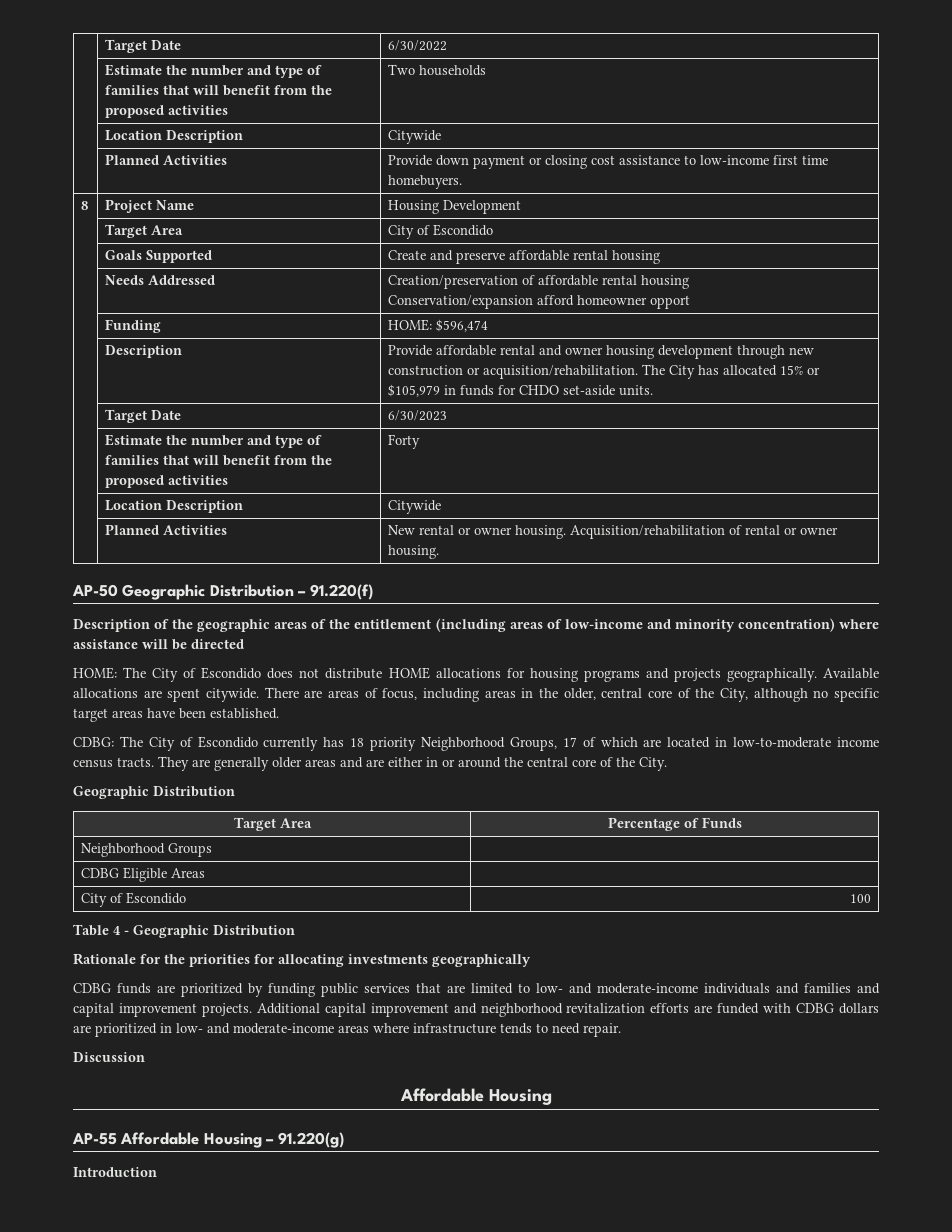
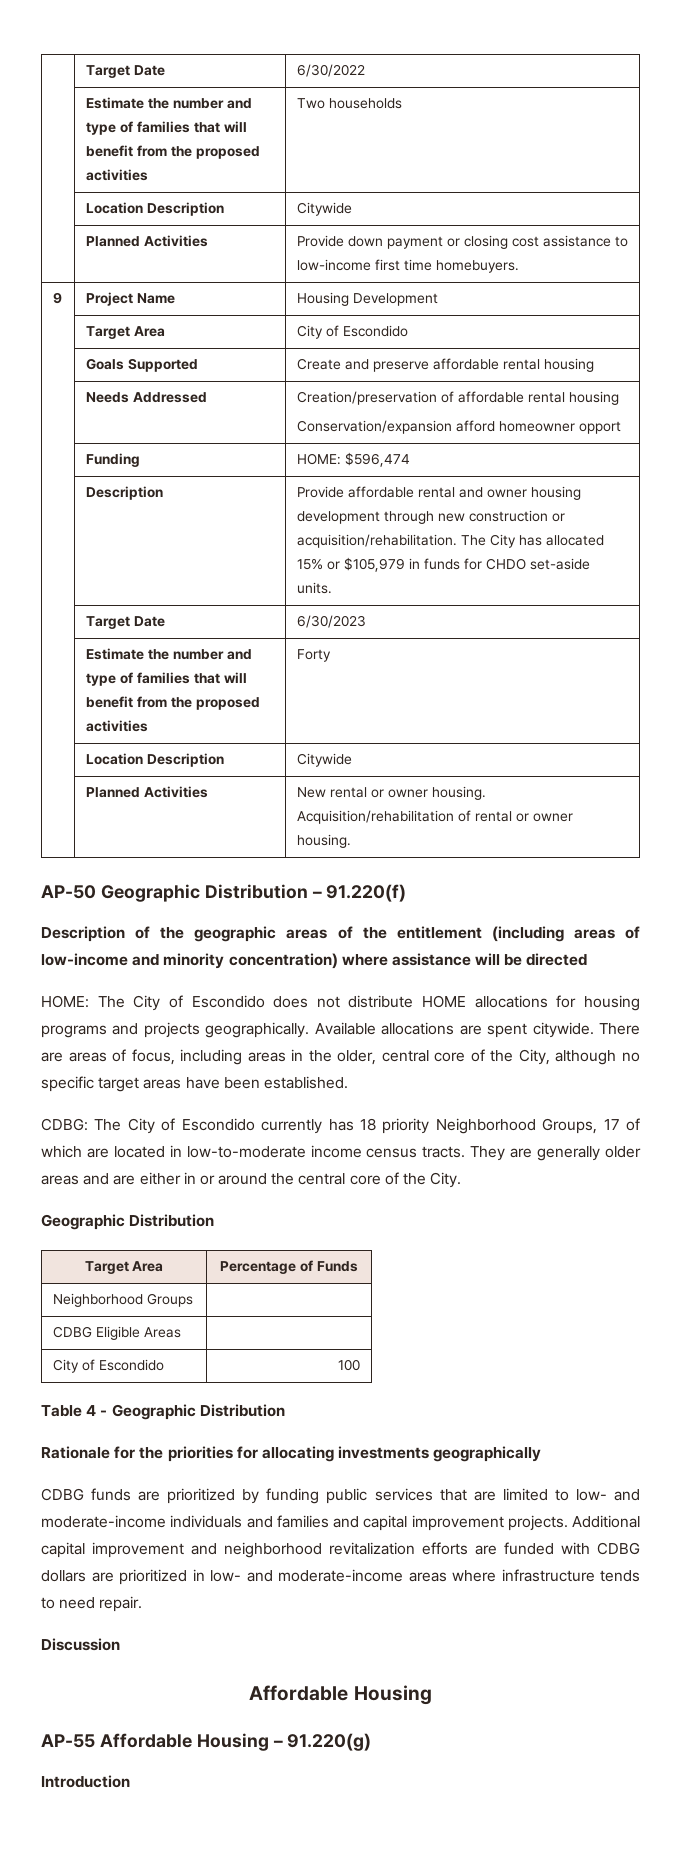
[81,201,89,210] 8 -> [52,292,62,304] 9

